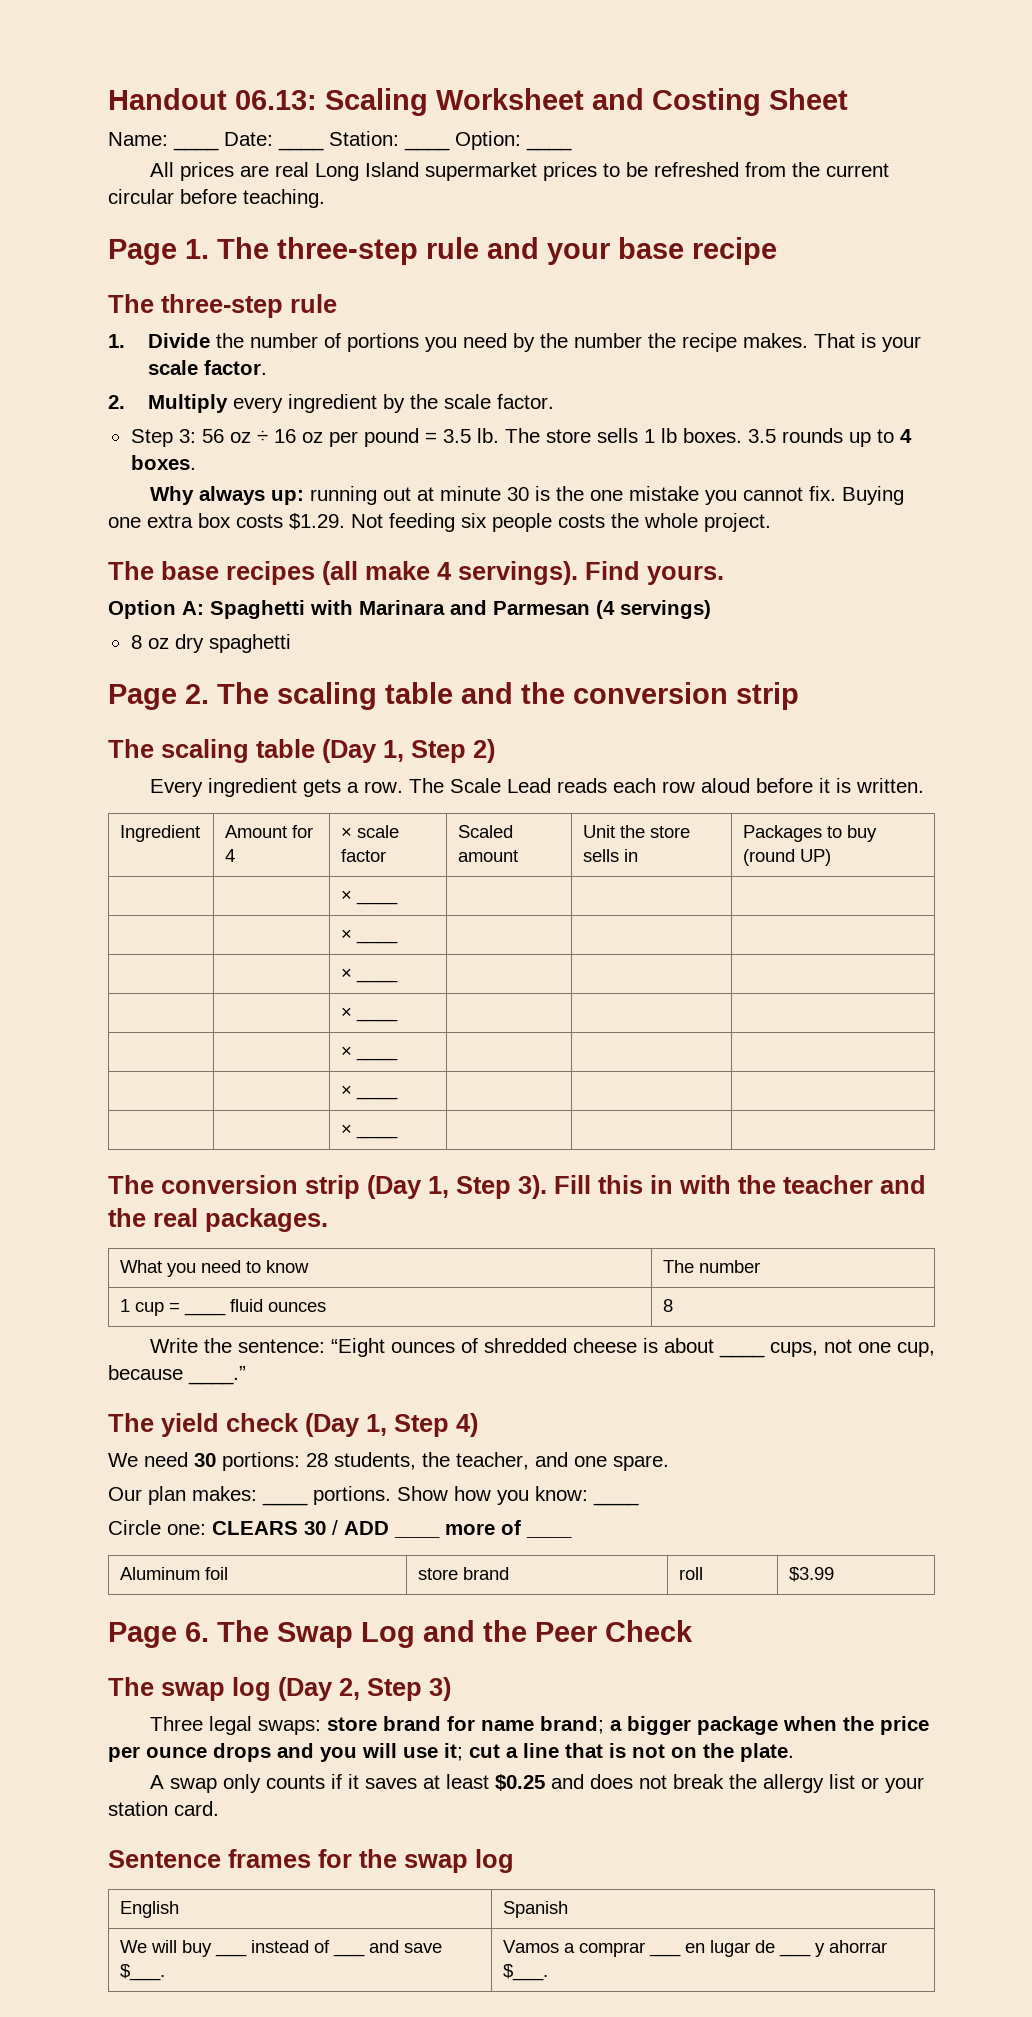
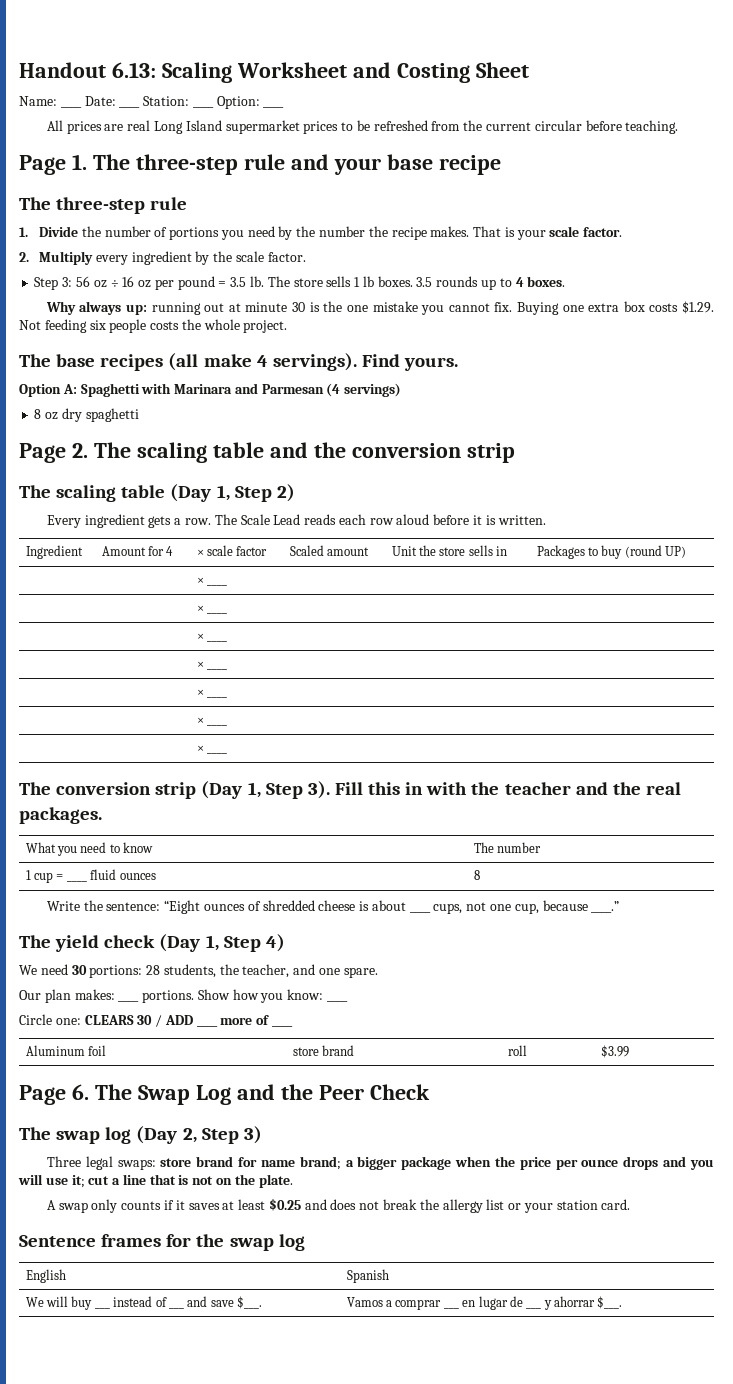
[235,90,317,110] 06.13: -> [111,62,156,78] 6.13:

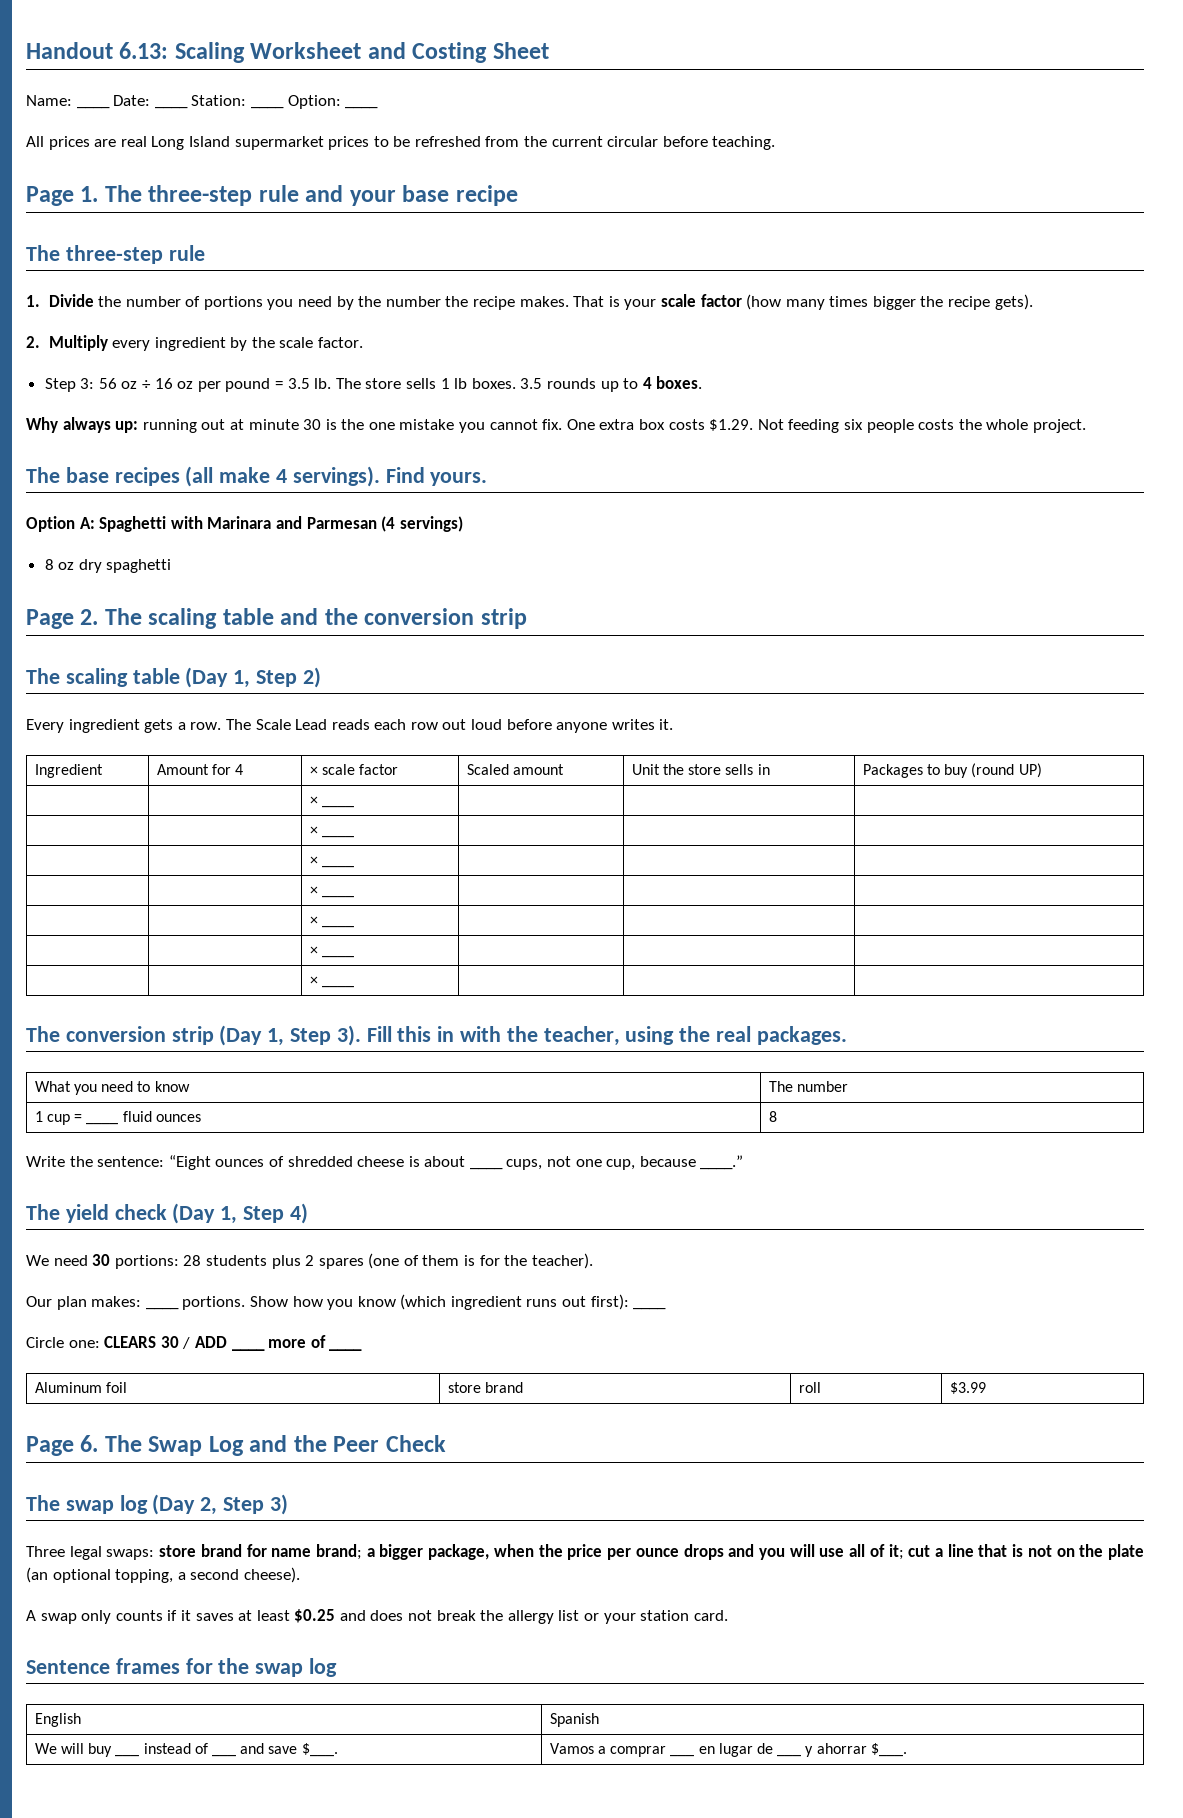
[583,227,623,237] factor. -> [700,294,1033,310] factor (how many times bigger the recipe gets).
[516,302,584,315] Buying one -> [566,419,595,430] One
[396,514,546,525] aloud before it is written. -> [442,719,674,733] out loud before anyone writes it.
[504,782,608,795] teacher and -> [543,1026,675,1046] teacher, using
[163,964,378,978] students, the teacher, and one spare. -> [205,1253,593,1269] students plus 2 spares (one of them is for the teacher).
[287,989,324,1000] know: -> [357,1294,629,1310] know (which ingredient runs out first):
[401,1156,452,1170] package -> [428,1544,490,1560] package,
(68, 1181) none -> [849,1544,885,1557] all of
[258,1174,293,1188] plate. -> [1108,1544,1144,1560] [26,1567,300,1583] plate (an optional topping, a second cheese).

